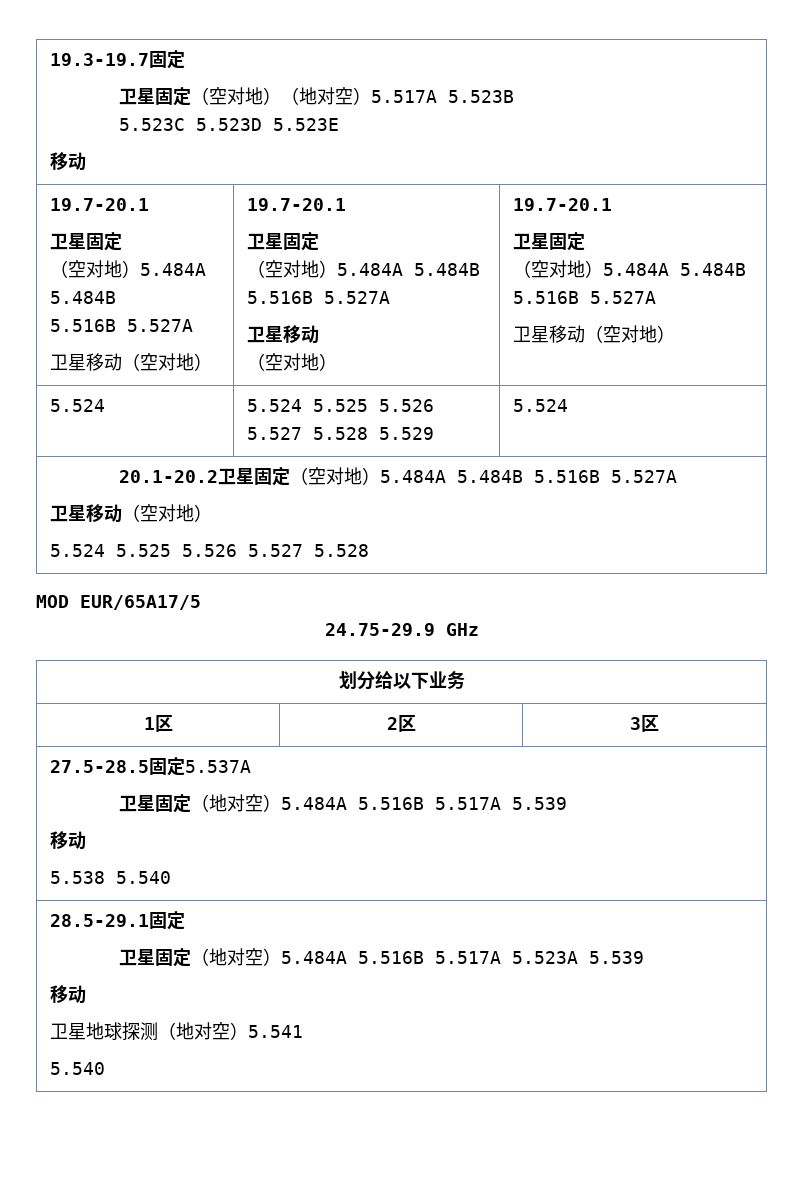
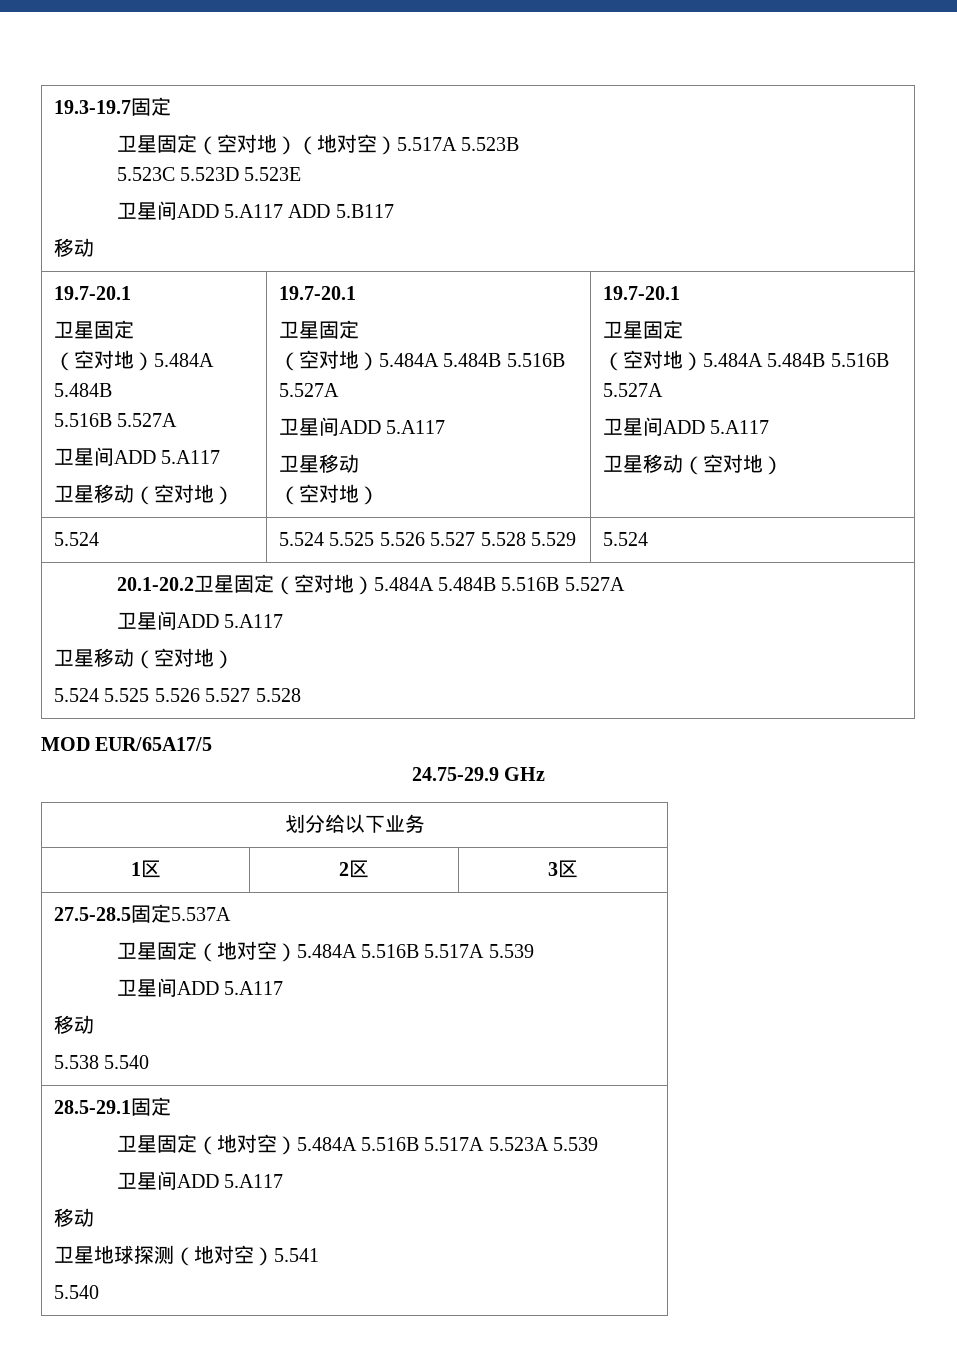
(339, 124) none -> [116,201,394,220] // 卫星间ADD 5.A117 ADD 5.B117
(194, 325) none -> [53,447,221,466] // 卫星间ADD 5.A117
(391, 297) none -> [278,417,446,436] // 卫星间ADD 5.A117
(657, 297) none -> [602,417,770,436] // 卫星间ADD 5.A117
(677, 476) none -> [116,611,284,630] // 卫星间ADD 5.A117
(567, 803) none -> [116,978,284,997] // 卫星间ADD 5.A117
(644, 957) none -> [116,1171,284,1190] // 卫星间ADD 5.A117

